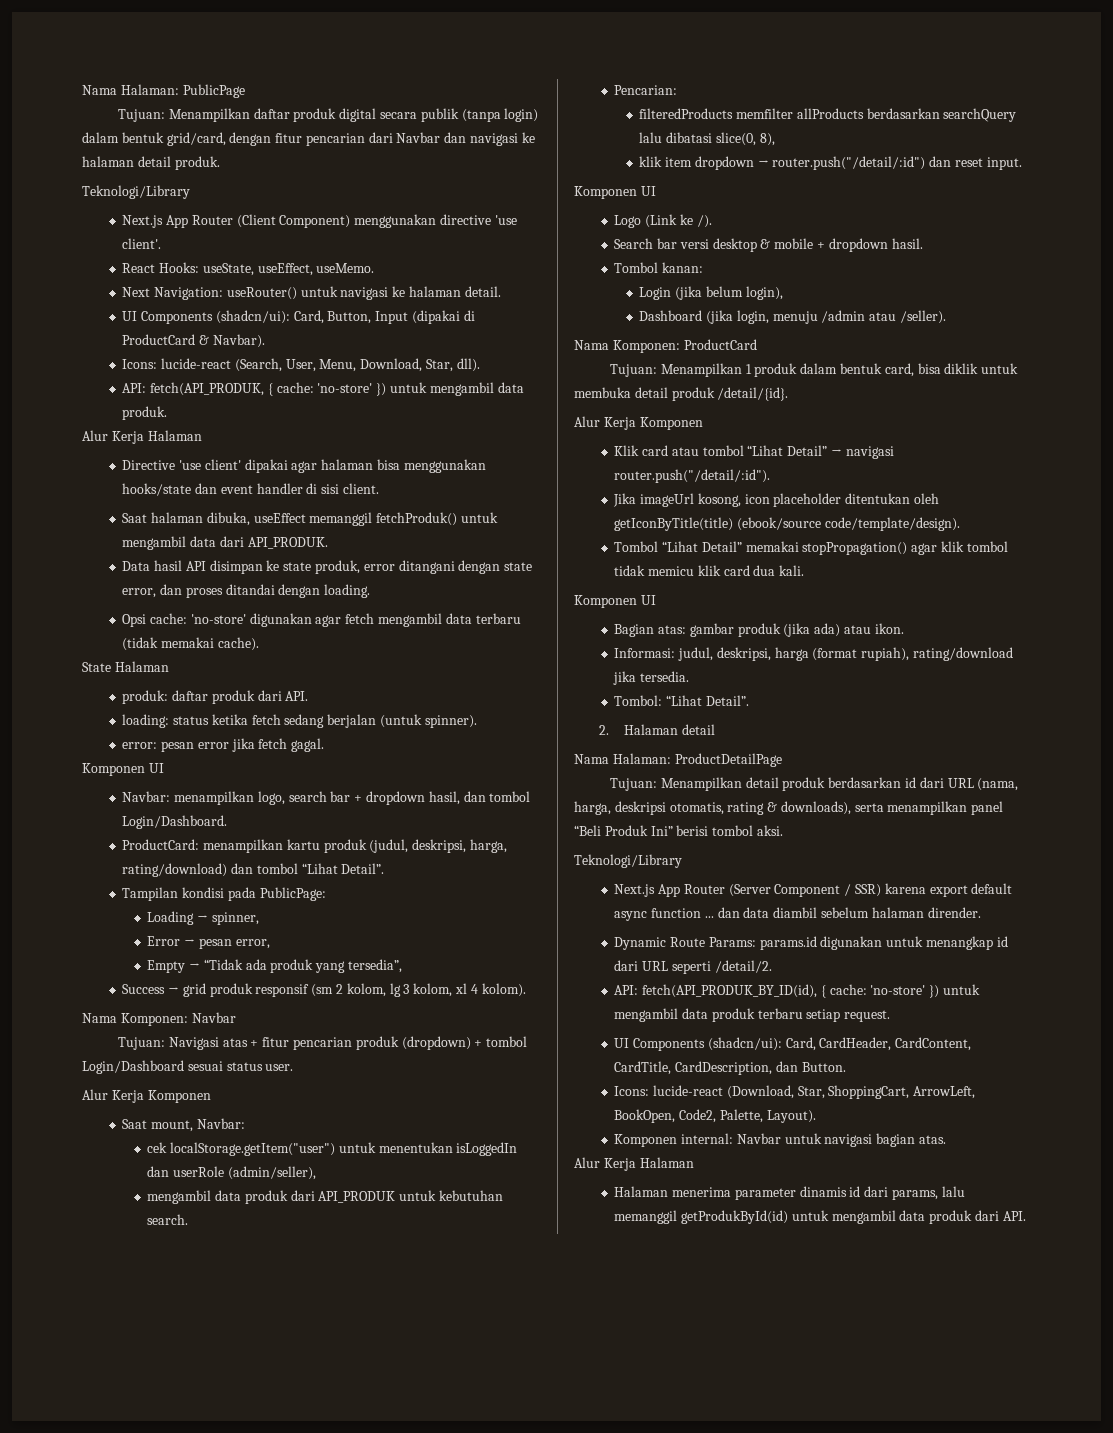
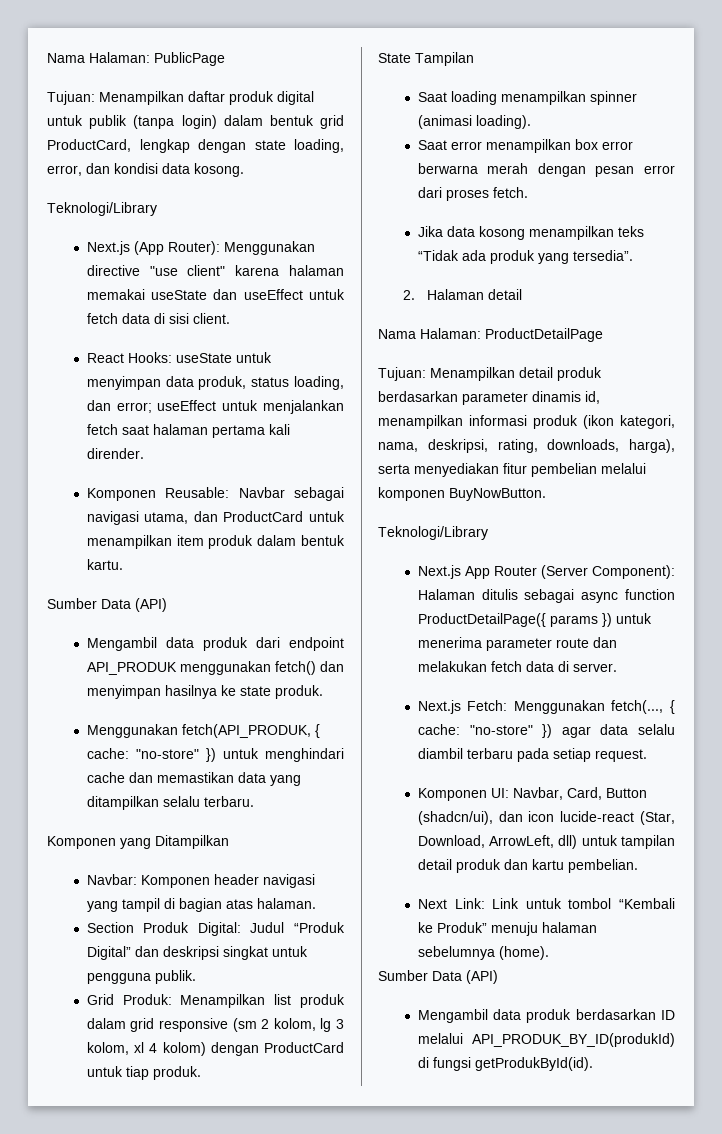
[379,112,417,119] secara -> [47,115,83,126] untuk
[166,132,535,146] [82,156,220,170] [82,185,190,199] [122,214,517,228] [122,238,162,249] [122,262,375,276] [122,286,501,300] [122,310,475,324] [122,334,265,348] [122,358,480,372] [122,382,524,396] [122,406,168,420] [82,430,202,444] [122,459,486,473] [122,483,380,496] [122,512,499,526] [122,536,328,550] [122,560,533,574] [122,584,371,598] [122,613,521,627] [122,637,259,651] [82,661,169,672] [122,690,309,704] [122,714,477,728] [122,738,325,752] [82,763,164,776] [122,791,531,805] [122,815,228,829] [122,839,508,853] [122,863,385,877] [122,887,326,901] [147,911,259,925] [147,936,270,949] [147,959,403,973] [122,983,310,997] grid/card, dengan fitur pencarian dari Navbar dan navigasi ke halaman detail produk. // Teknologi/Library // Next.js App Router (Client Component) menggunakan directive 'use client'. // React Hooks: useState, useEffect, useMemo. // Next Navigation: useRouter() untuk navigasi ke halaman detail. // UI Components (shadcn/ui): Card, Button, Input (dipakai di ProductCard & Navbar). // Icons: lucide-react (Search, User, Menu, Download, Star, dll). // API: fetch(API_PRODUK, { cache: 'no-store' }) untuk mengambil data produk. // Alur Kerja Halaman // Directive 'use client' dipakai agar halaman bisa menggunakan hooks/state dan event handler di sisi client. // Saat halaman dibuka, useEffect memanggil fetchProduk() untuk mengambil data dari API_PRODUK. // Data hasil API disimpan ke state produk, error ditangani dengan state error, dan proses ditandai dengan loading. // Opsi cache: 'no-store' digunakan agar fetch mengambil data terbaru (tidak memakai cache). // State Halaman // produk: daftar produk dari API. // loading: status ketika fetch sedang berjalan (untuk spinner). // error: pesan error jika fetch gagal. // Komponen UI // Navbar: menampilkan logo, search bar + dropdown hasil, dan tombol Login/Dashboard. // ProductCard: menampilkan kartu produk (judul, deskripsi, harga, rating/download) dan tombol “Lihat Detail”. // Tampilan kondisi pada PublicPage: // Loading → spinner, // Error → pesan error, // Empty → “Tidak ada produk yang tersedia”, // Success → grid produk responsif -> [320,115,344,129] [47,139,344,153] [47,163,244,177] [47,202,157,216] [86,241,315,255] [86,265,344,276] [86,289,345,300] [86,313,230,324] [86,352,272,363] [86,376,344,390] [86,400,344,414] [86,424,290,438] [86,448,144,459] [86,487,344,501] [86,511,345,525] [86,535,345,549] [86,559,123,570] [47,598,167,612] [86,637,344,651] [86,661,344,675] [86,685,323,699] [86,724,320,738] [86,748,344,762] [86,772,301,786] [86,796,254,810] [47,835,229,849] [86,874,315,888] [86,898,316,912] [86,922,345,936] [86,946,308,960] [86,970,196,984] [86,994,345,1008] [86,1018,229,1032] grid ProductCard, lengkap dengan state loading, error, dan kondisi data kosong. // Teknologi/Library // Next.js (App Router): Menggunakan directive "use client" karena halaman memakai useState dan useEffect untuk fetch data di sisi client. // React Hooks: useState untuk menyimpan data produk, status loading, dan error; useEffect untuk menjalankan fetch saat halaman pertama kali dirender. // Komponen Reusable: Navbar sebagai navigasi utama, dan ProductCard untuk menampilkan item produk dalam bentuk kartu. // Sumber Data (API) // Mengambil data produk dari endpoint API_PRODUK menggunakan fetch() dan menyimpan hasilnya ke state produk. // Menggunakan fetch(API_PRODUK, { cache: "no-store" }) untuk menghindari cache dan memastikan data yang ditampilkan selalu terbaru. // Komponen yang Ditampilkan // Navbar: Komponen header navigasi yang tampil di bagian atas halaman. // Section Produk Digital: Judul “Produk Digital” dan deskripsi singkat untuk pengguna publik. // Grid Produk: Menampilkan list produk dalam grid responsive
[481,983,526,997] [82,1012,236,1026] [118,1036,528,1050] [82,1060,294,1074] [82,1089,211,1103] [122,1118,245,1132] [147,1142,518,1156] [147,1166,316,1180] [147,1190,504,1204] [147,1214,189,1225] [614,85,678,95] [639,108,1017,122] [639,132,775,146] [639,156,1022,170] [574,186,656,199] [614,214,712,228] [614,238,923,252] [614,262,704,273] [639,286,783,300] [639,310,947,324] [574,339,757,353] [610,363,1019,377] [574,387,789,401] [574,416,703,430] [614,445,894,459] [614,469,771,483] [613,493,940,507] [614,517,960,531] [614,541,1008,555] [614,565,805,576] [574,595,656,608] [614,623,904,637] [614,647,1014,661] [613,671,690,685] [614,695,749,706] kolom). // Nama Komponen: Navbar // Tujuan: Navigasi atas + fitur pencarian produk (dropdown) + tombol Login/Dashboard sesuai status user. // Alur Kerja Komponen // Saat mount, Navbar: // cek localStorage.getItem("user") untuk menentukan isLoggedIn dan userRole (admin/seller), // mengambil data produk dari API_PRODUK untuk kebutuhan search. // Pencarian: // filteredProducts memfilter allProducts berdasarkan searchQuery lalu dibatasi slice(0, 8), // klik item dropdown → router.push("/detail/:id") dan reset input. // Komponen UI // Logo (Link ke /). // Search bar versi desktop & mobile + dropdown hasil. // Tombol kanan: // Login (jika belum login), // Dashboard (jika login, menuju /admin atau /seller). // Nama Komponen: ProductCard // Tujuan: Menampilkan 1 produk dalam bentuk card, bisa diklik untuk membuka detail produk /detail/{id}. // Alur Kerja Komponen // Klik card atau tombol “Lihat Detail” → navigasi router.push("/detail/:id"). // Jika imageUrl kosong, icon placeholder ditentukan oleh getIconByTitle(title) (ebook/source code/template/design). // Tombol “Lihat Detail” memakai stopPropagation() agar klik tombol tidak memicu klik card dua kali. // Komponen UI // Bagian atas: gambar produk (jika ada) atau ikon. // Informasi: judul, deskripsi, harga (format rupiah), rating/download jika tersedia. // Tombol: “Lihat Detail”. -> [162,1042,344,1056] [86,1066,201,1080] [378,52,474,66] [417,91,637,105] [417,115,531,129] [417,139,633,153] [417,163,675,177] [417,187,528,201] [417,226,644,240] [417,250,633,264] kolom) dengan ProductCard untuk tiap produk. // State Tampilan // Saat loading menampilkan spinner (animasi loading). // Saat error menampilkan box error berwarna merah dengan pesan error dari proses fetch. // Jika data kosong menampilkan teks “Tidak ada produk yang tersedia”.
[904,777,1019,791] [574,801,1004,815] [574,825,783,836] id dari URL (nama, harga, deskripsi otomatis, rating & downloads), serta menampilkan panel “Beli Produk Ini” berisi tombol aksi. -> [462,391,600,405] [378,415,675,429] [378,439,675,453] [378,463,646,477] [378,487,546,501] parameter dinamis id, menampilkan informasi produk (ikon kategori, nama, deskripsi, rating, downloads, harga), serta menyediakan fitur pembelian melalui komponen BuyNowButton.
[774,883,1013,897] [614,907,981,921] [614,936,1008,950] [614,960,772,974] [614,984,981,998] [614,1008,891,1022] [614,1037,972,1051] [614,1061,846,1075] [614,1085,976,1099] [614,1109,816,1123] [614,1133,947,1147] [574,1157,694,1171] [614,1186,965,1200] [614,1210,1026,1224] Component / SSR) karena export default async function ... dan data diambil sebelum halaman dirender. // Dynamic Route Params: params.id digunakan untuk menangkap id dari URL seperti /detail/2. // API: fetch(API_PRODUK_BY_ID(id), { cache: 'no-store' }) untuk mengambil data produk terbaru setiap request. // UI Components (shadcn/ui): Card, CardHeader, CardContent, CardTitle, CardDescription, dan Button. // Icons: lucide-react (Download, Star, ShoppingCart, ArrowLeft, BookOpen, Code2, Palette, Layout). // Komponen internal: Navbar untuk navigasi bagian atas. // Alur Kerja Halaman // Halaman menerima parameter dinamis id dari params, lalu memanggil getProdukById(id) untuk mengambil data produk dari API. -> [592,565,675,579] [417,589,675,603] [417,613,652,627] [417,637,617,651] [417,661,617,672] [417,700,675,714] [417,724,675,738] [417,748,647,762] [417,787,647,801] [417,811,675,825] [417,835,675,849] [417,859,638,873] [417,898,675,909] [417,922,597,936] [417,946,549,960] [378,970,498,984] [417,1009,675,1023] [417,1033,675,1047] [417,1057,593,1071] Component): Halaman ditulis sebagai async function ProductDetailPage({ params }) untuk menerima parameter route dan melakukan fetch data di server. // Next.js Fetch: Menggunakan fetch(..., { cache: "no-store" }) agar data selalu diambil terbaru pada setiap request. // Komponen UI: Navbar, Card, Button (shadcn/ui), dan icon lucide-react (Star, Download, ArrowLeft, dll) untuk tampilan detail produk dan kartu pembelian. // Next Link: Link untuk tombol “Kembali ke Produk” menuju halaman sebelumnya (home). // Sumber Data (API) // Mengambil data produk berdasarkan ID melalui API_PRODUK_BY_ID(produkId) di fungsi getProdukById(id).

